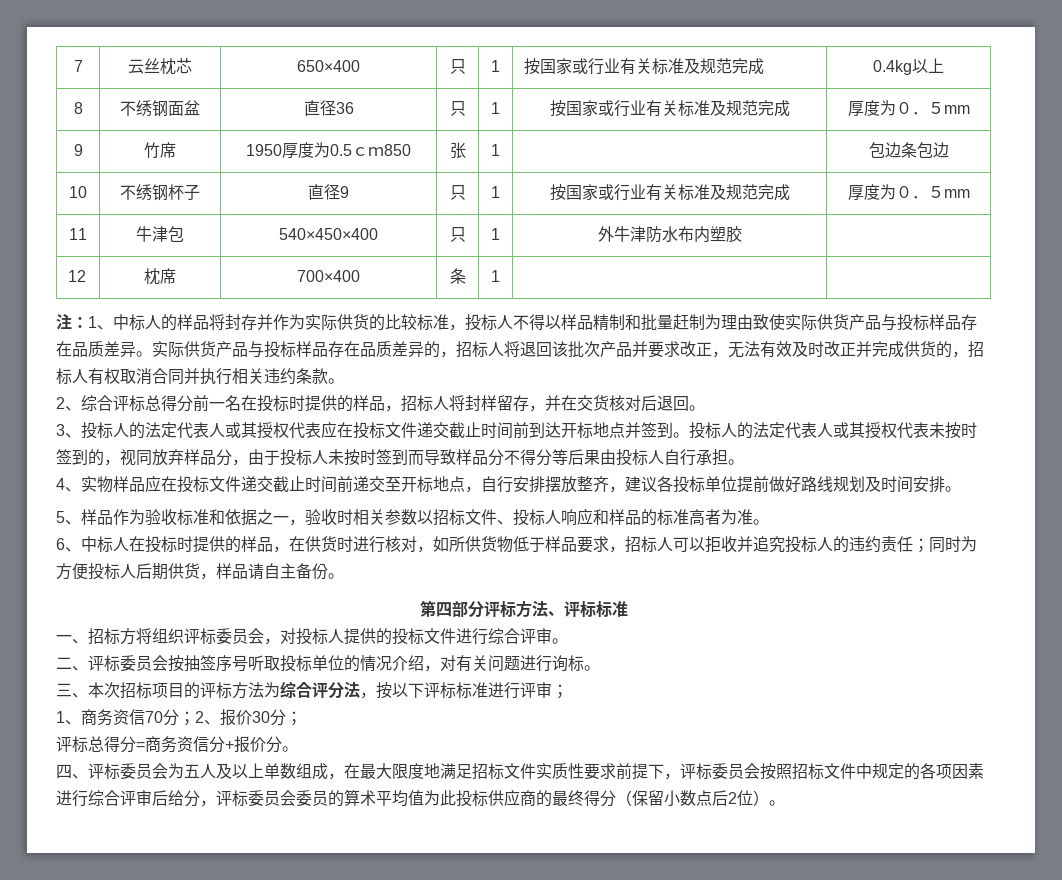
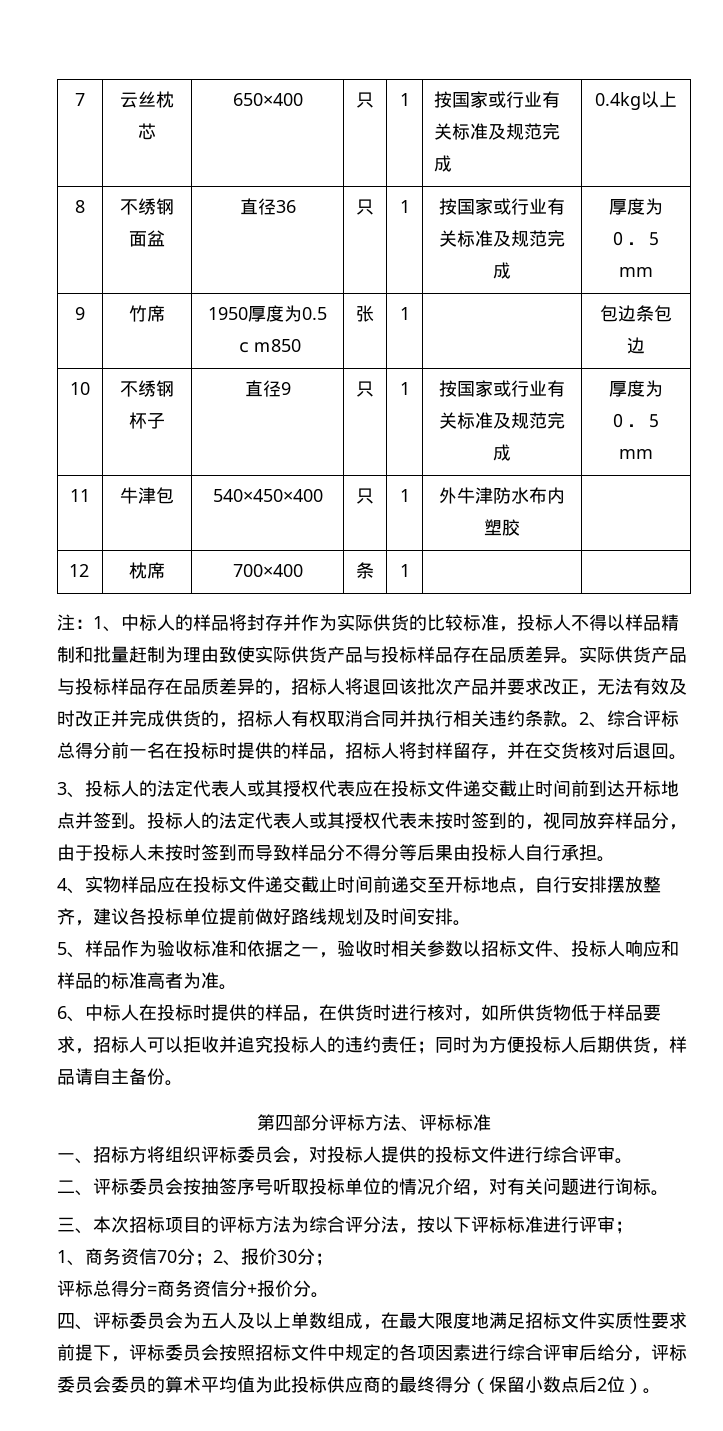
(344, 381) // -> (579, 725) none

